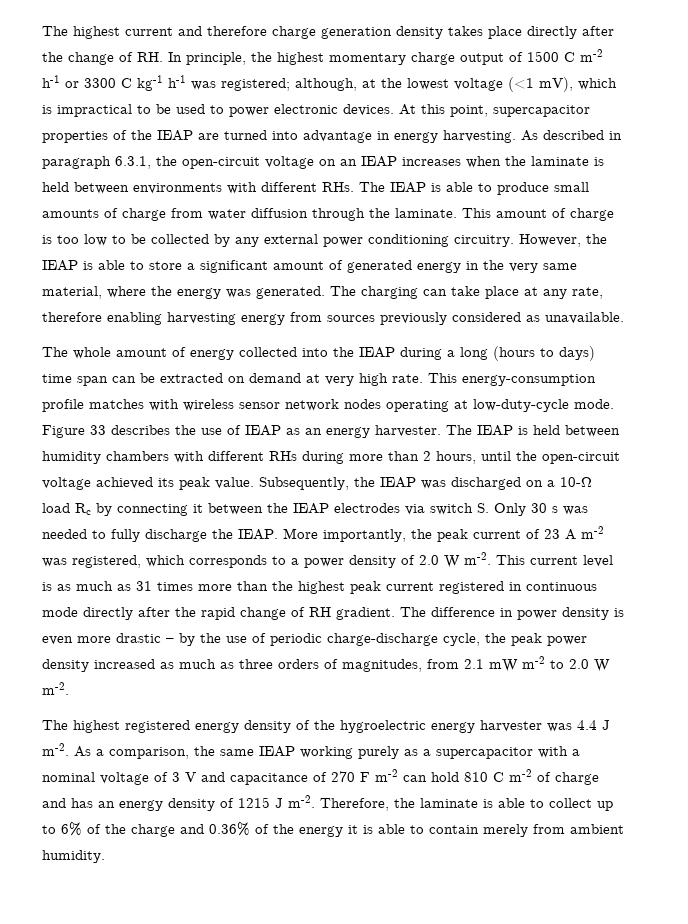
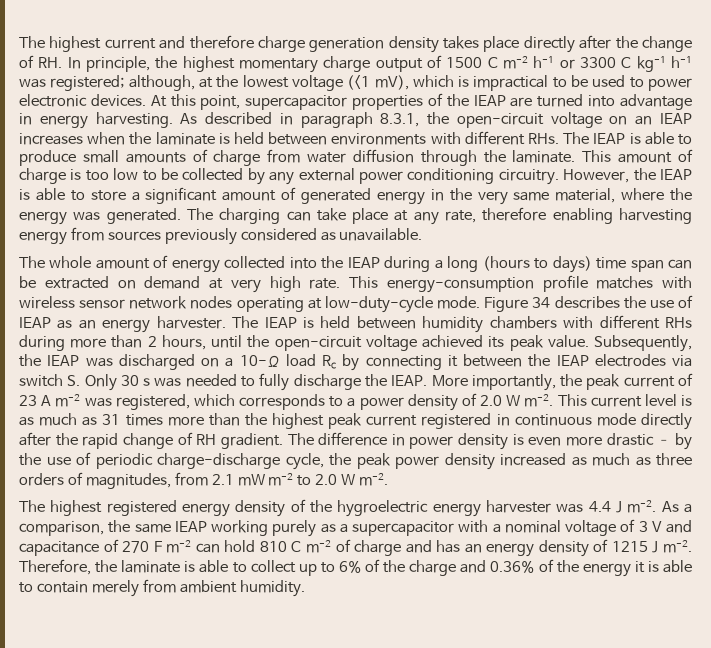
[115,156,151,169] 6.3.1, -> [380,113,420,127] 8.3.1,
[90,425,106,435] 33 -> [532,297,551,308] 34

